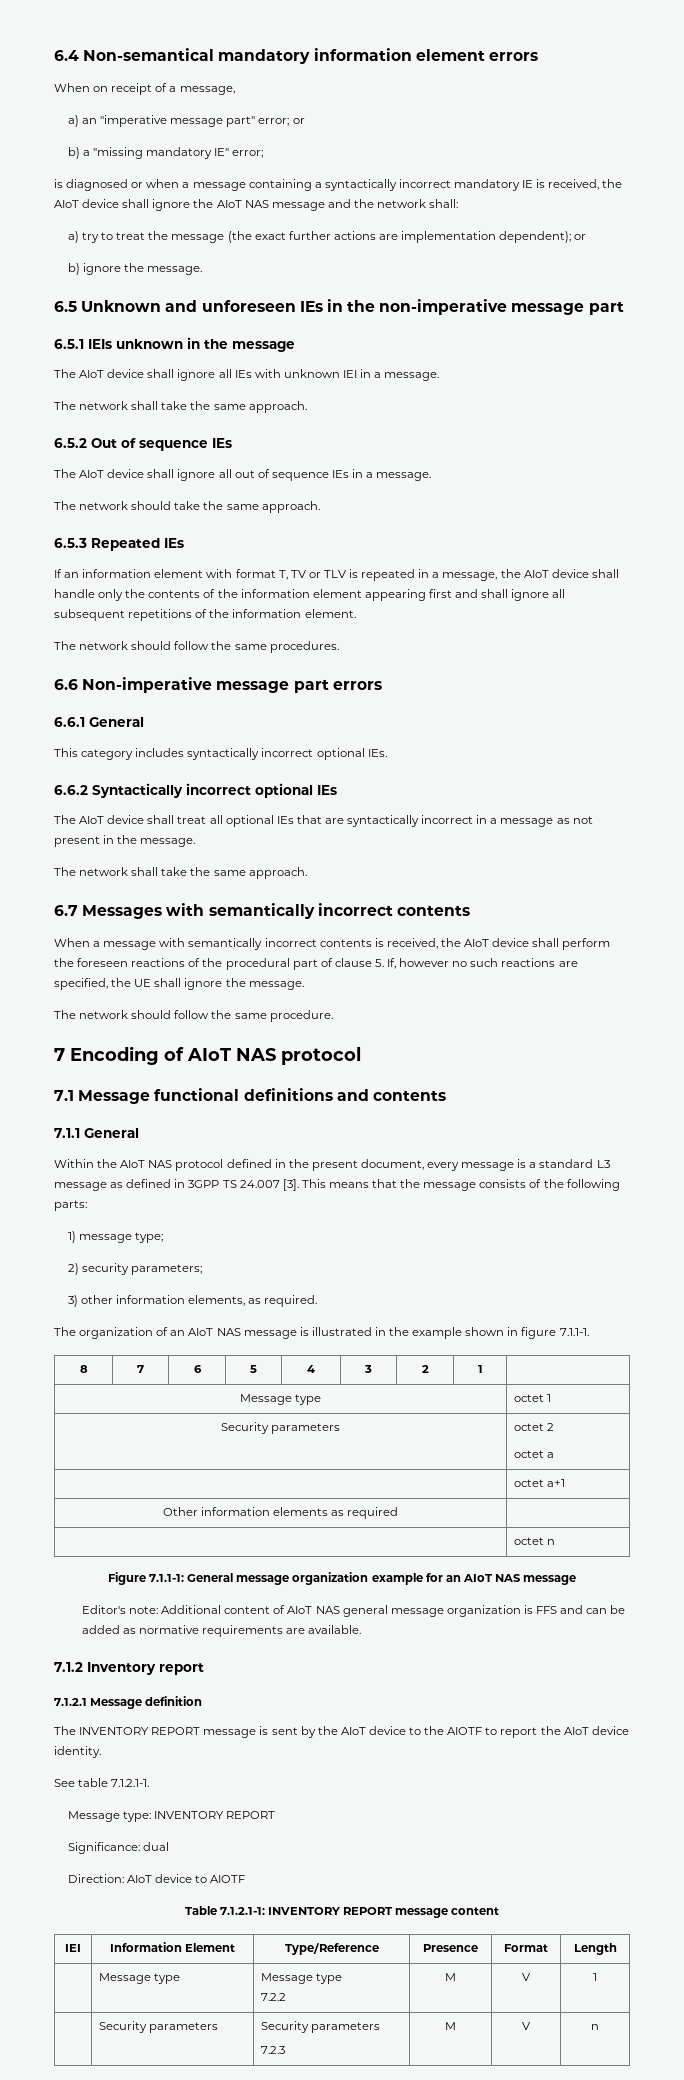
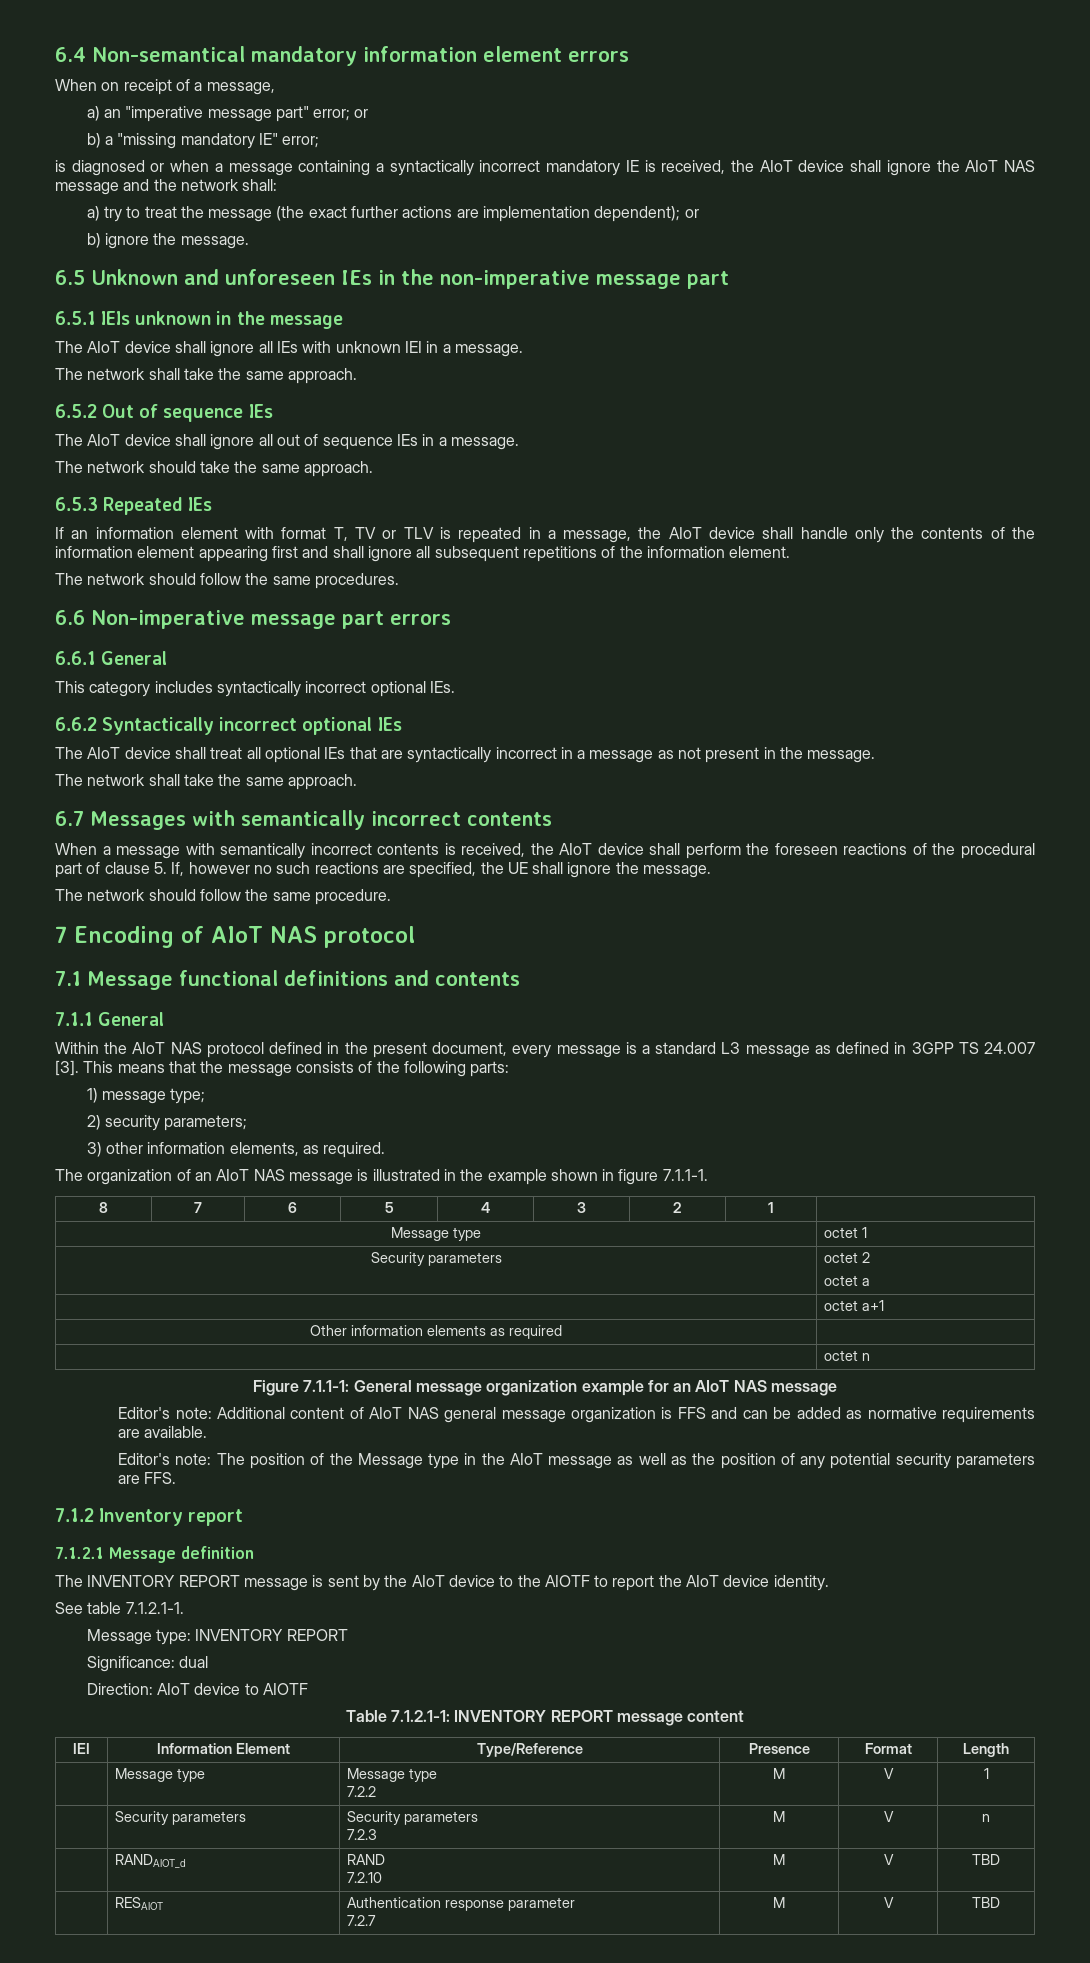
(362, 1629) none -> [118,1453,1036,1469] [118,1472,177,1484] // Editor's note: The position of the Message type in the AIoT message as well as the position of any potential security parameters are FFS.
(599, 2027) none -> [115,1854,187,1868] [347,1854,386,1865] [347,1872,383,1883] [773,1854,785,1865] [883,1854,894,1865] [972,1854,1000,1865] [115,1897,164,1910] [347,1897,576,1911] [347,1915,377,1926] [773,1897,785,1908] [883,1897,894,1908] [972,1897,1000,1908] // | RANDAIOT_d | RAND // 7.2.10 | M | V | TBD // | RESAIOT | Authentication response parameter // 7.2.7 | M | V | TBD

